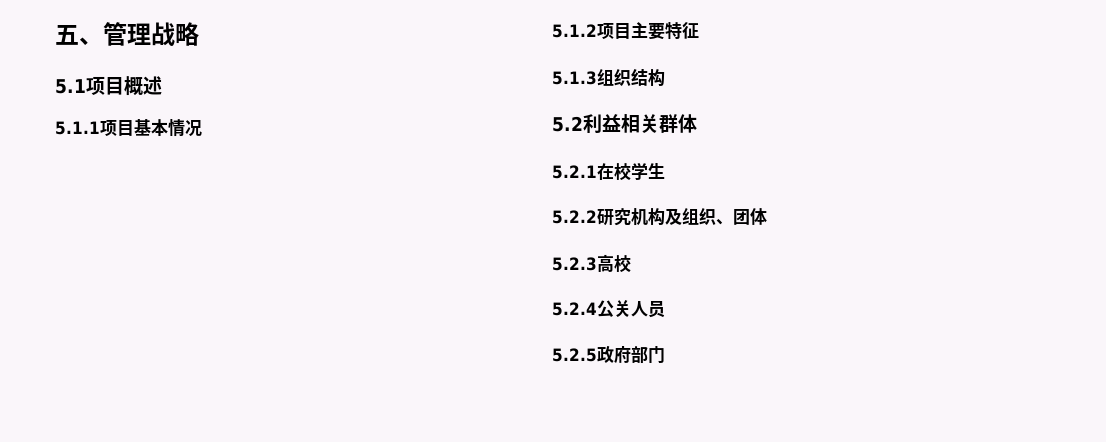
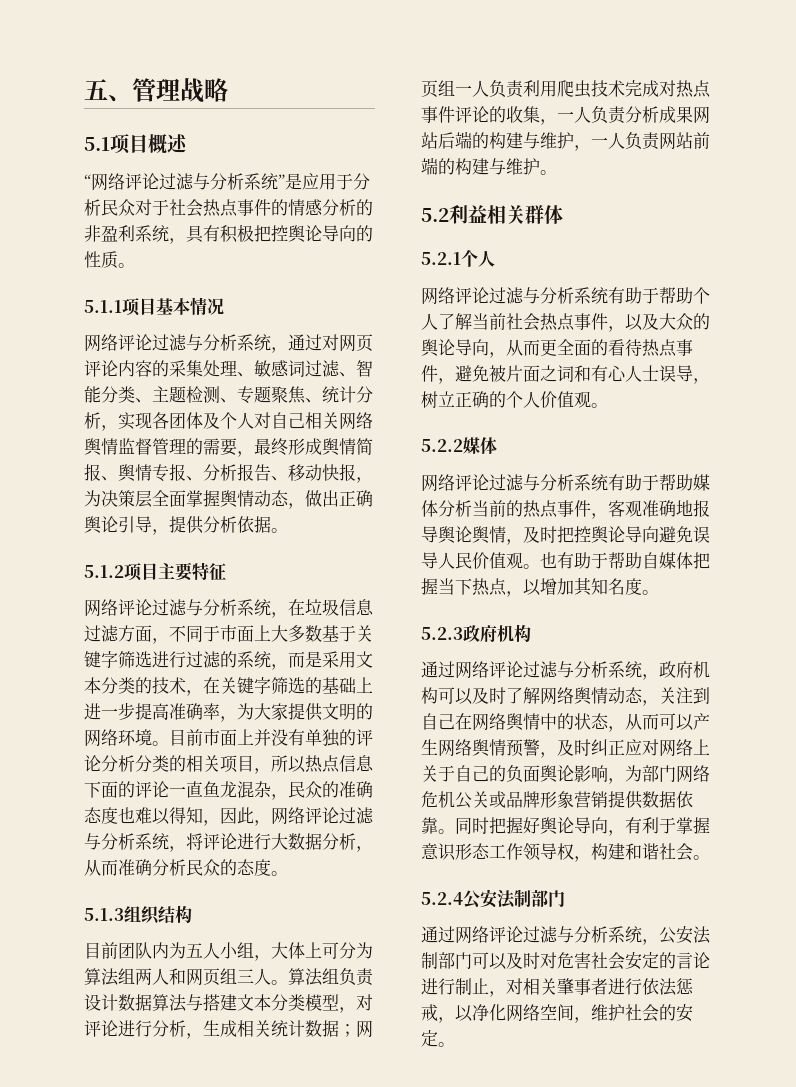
[55,119,202,137] [552,22,699,40] [552,68,665,86] 5.1.1项目基本情况 // 5.1.2项目主要特征 // 5.1.3组织结构 -> [84,173,370,191] [84,199,373,217] [84,224,373,244] [84,251,135,269] [84,297,224,316] [84,334,373,353] [84,360,373,377] [84,386,373,404] [84,412,373,431] [84,438,373,457] [84,464,373,483] [84,490,373,509] [84,516,288,535] [84,562,226,581] [84,599,374,618] [84,625,373,644] [84,651,373,670] [84,677,373,696] [84,702,373,722] [84,729,373,747] [84,755,374,774] [84,781,373,800] [84,807,374,826] [84,833,373,852] [84,859,288,876] [84,905,192,925] [84,942,373,961] [84,968,374,986] [84,994,373,1013] [84,1020,373,1039] [421,80,711,98] [421,106,710,125] [421,131,710,151] [421,157,557,175] “网络评论过滤与分析系统”是应用于分析民众对于社会热点事件的情感分析的非盈利系统，具有积极把控舆论导向的性质。 // 5.1.1项目基本情况 // 网络评论过滤与分析系统，通过对网页评论内容的采集处理、敏感词过滤、智能分类、主题检测、专题聚焦、统计分析，实现各团体及个人对自己相关网络舆情监督管理的需要，最终形成舆情简报、舆情专报、分析报告、移动快报，为决策层全面掌握舆情动态，做出正确舆论引导，提供分析依据。 // 5.1.2项目主要特征 // 网络评论过滤与分析系统，在垃圾信息过滤方面，不同于市面上大多数基于关键字筛选进行过滤的系统，而是采用文本分类的技术，在关键字筛选的基础上进一步提高准确率，为大家提供文明的网络环境。目前市面上并没有单独的评论分析分类的相关项目，所以热点信息下面的评论一直鱼龙混杂，民众的准确态度也难以得知，因此，网络评论过滤与分析系统，将评论进行大数据分析，从而准确分析民众的态度。 // 5.1.3组织结构 // 目前团队内为五人小组，大体上可分为算法组两人和网页组三人。算法组负责设计数据算法与搭建文本分类模型，对评论进行分析，生成相关统计数据；网页组一人负责利用爬虫技术完成对热点事件评论的收集，一人负责分析成果网站后端的构建与维护，一人负责网站前端的构建与维护。
[597,162,665,181] [552,208,767,226] [552,254,631,273] [552,300,665,318] [552,346,665,364] 在校学生 // 5.2.2研究机构及组织、团体 // 5.2.3高校 // 5.2.4公关人员 // 5.2.5政府部门 -> [461,250,495,267] [421,287,710,305] [421,313,710,332] [421,339,693,358] [421,365,710,384] [421,391,608,408] [421,437,497,455] [421,474,710,492] [421,500,710,519] [421,526,710,545] [421,552,710,569] [421,577,659,597] [421,624,531,642] [421,661,710,680] [421,687,710,706] [421,713,710,732] [421,739,710,758] [421,765,710,784] [421,791,693,809] [421,817,710,836] [421,843,710,862] [421,889,565,909] [421,926,711,945] [421,952,710,970] [421,978,694,997] [421,1004,693,1023] [421,1030,455,1047] 个人 // 网络评论过滤与分析系统有助于帮助个人了解当前社会热点事件，以及大众的舆论导向，从而更全面的看待热点事件，避免被片面之词和有心人士误导，树立正确的个人价值观。 // 5.2.2媒体 // 网络评论过滤与分析系统有助于帮助媒体分析当前的热点事件，客观准确地报导舆论舆情，及时把控舆论导向避免误导人民价值观。也有助于帮助自媒体把握当下热点，以增加其知名度。 // 5.2.3政府机构 // 通过网络评论过滤与分析系统，政府机构可以及时了解网络舆情动态，关注到自己在网络舆情中的状态，从而可以产生网络舆情预警，及时纠正应对网络上关于自己的负面舆论影响，为部门网络危机公关或品牌形象营销提供数据依靠。同时把握好舆论导向，有利于掌握意识形态工作领导权，构建和谐社会。 // 5.2.4公安法制部门 // 通过网络评论过滤与分析系统，公安法制部门可以及时对危害社会安定的言论进行制止，对相关肇事者进行依法惩戒，以净化网络空间，维护社会的安定。

